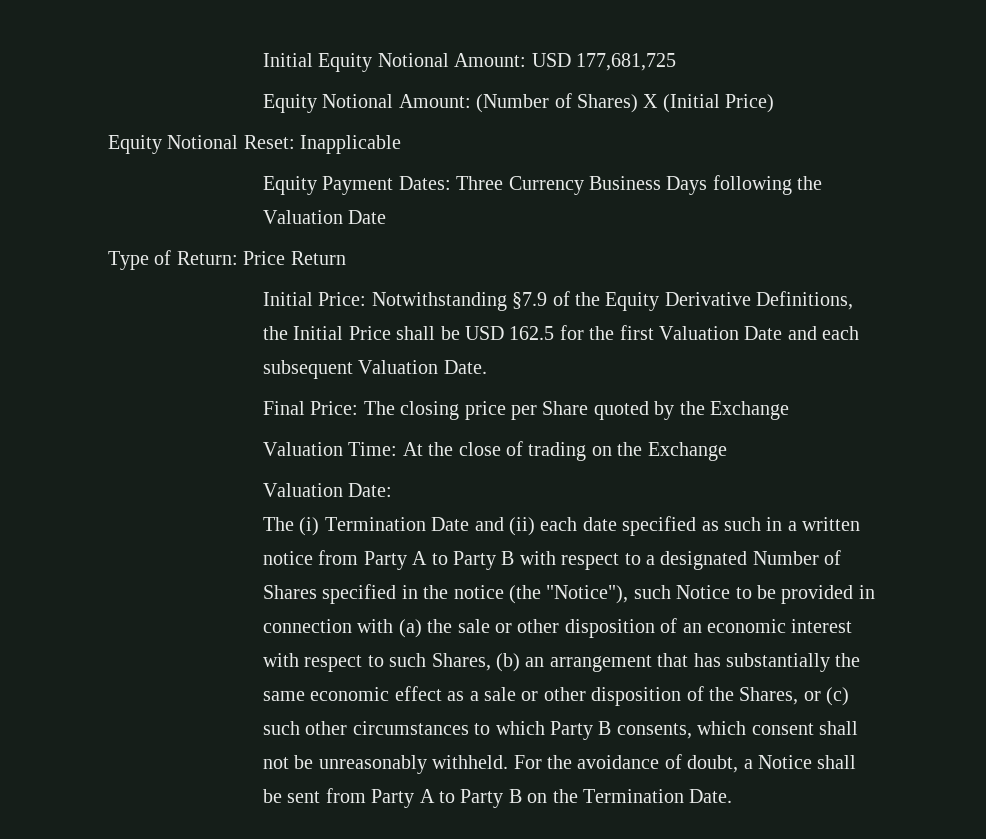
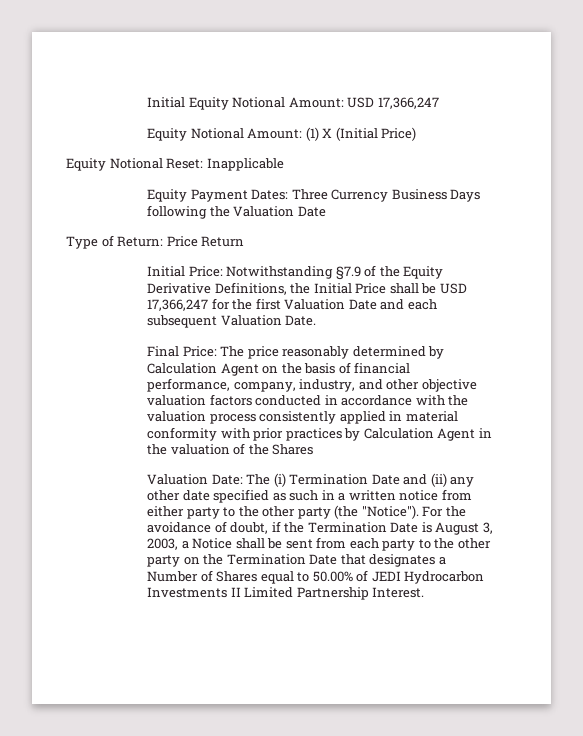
[576,53,677,71] [263,93,639,113] 177,681,725 // Equity Notional Amount: (Number of Shares) -> [377,97,439,109] [147,127,319,141] 17,366,247 // Equity Notional Amount: (1)
[509,326,555,340] 162.5 -> [147,299,209,311] 17,366,247
[400,401,790,420] [263,441,727,461] closing price per Share quoted by the Exchange // Valuation Time: At the close of trading on the Exchange -> [247,346,445,359] [147,362,411,376] [147,378,477,392] [147,394,469,406] [147,411,458,424] [147,427,492,441] [147,443,314,455] price reasonably determined by Calculation Agent on the basis of financial performance, company, industry, and other objective valuation factors conducted in accordance with the valuation process consistently applied in material conformity with prior practices by Calculation Agent in the valuation of the Shares
(393, 490) // -> (243, 479) none
[540,517,578,531] each -> [450,477,475,487] [147,490,181,501] any other
[363,550,842,570] [263,584,875,604] [263,618,853,638] [263,653,861,672] [263,686,850,706] [263,721,859,740] [263,755,509,774] Party A to Party B with respect to a designated Number of Shares specified in the notice (the "Notice"), such Notice to be provided in connection with (a) the sale or other disposition of an economic interest with respect to such Shares, (b) an arrangement that has substantially the same economic effect as a sale or other disposition of the Shares, or (c) such other circumstances to which Party B consents, which consent shall not be unreasonably withheld. -> [147,505,419,519] either party to the other party (the "Notice").
(739, 764) none -> [271,521,493,535] [147,538,179,550] if the Termination Date is August 3, 2003,
[371,789,733,808] Party A to Party B on the Termination Date. -> [349,538,491,551] [147,554,446,567] [147,570,485,584] [147,587,425,600] each party to the other party on the Termination Date that designates a Number of Shares equal to 50.00% of JEDI Hydrocarbon Investments II Limited Partnership Interest.

